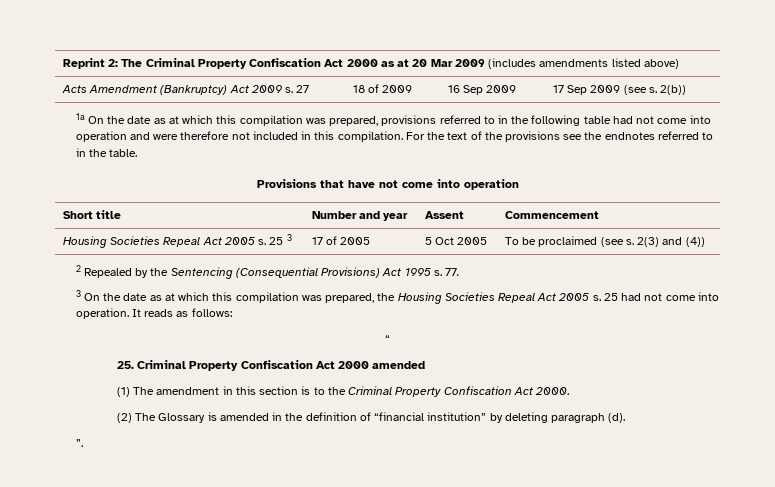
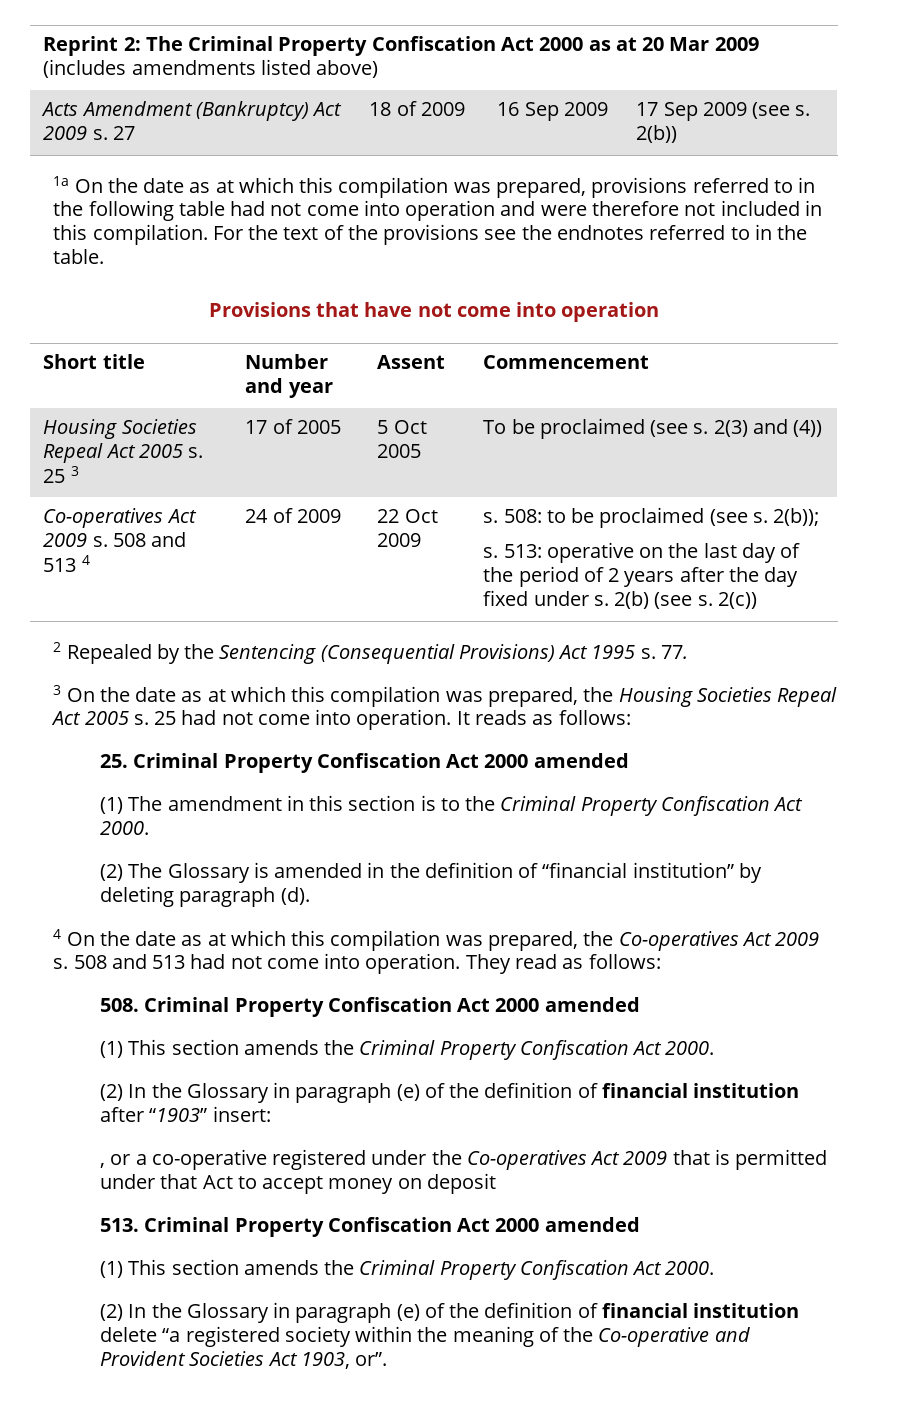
(705, 242) none -> [43,508,197,528] [43,532,187,547] [43,555,90,572] [245,508,341,523] [377,509,438,523] [377,533,422,547] [483,507,820,528] [483,542,801,563] [483,566,799,587] [483,590,757,609] // Co-operatives Act 2009 s. 508 and 513 4 | 24 of 2009 | 22 Oct 2009 | s. 508: to be proclaimed (see s. 2(b)); // s. 513: operative on the last day of the period of 2 years after the day fixed under s. 2(b) (see s. 2(c))
[385,335,390,343] // “ -> (631, 717) none
[75,439,83,447] ”. -> [53,929,820,951] [53,953,661,974] [99,997,640,1017] [99,1039,715,1060] [99,1082,800,1103] [99,1106,271,1122] [99,1149,828,1170] [99,1173,496,1194] [99,1217,640,1237] [99,1259,715,1280] [99,1302,800,1323] [99,1326,750,1347] [99,1351,388,1369] 4 On the date as at which this compilation was prepared, the Co-operatives Act 2009 s. 508 and 513 had not come into operation. They read as follows: // 508. Criminal Property Confiscation Act 2000 amended // (1) This section amends the Criminal Property Confiscation Act 2000. // (2) In the Glossary in paragraph (e) of the definition of financial institution after “1903” insert: // , or a co-operative registered under the Co-operatives Act 2009 that is permitted under that Act to accept money on deposit // 513. Criminal Property Confiscation Act 2000 amended // (1) This section amends the Criminal Property Confiscation Act 2000. // (2) In the Glossary in paragraph (e) of the definition of financial institution delete “a registered society within the meaning of the Co-operative and Provident Societies Act 1903, or”.

